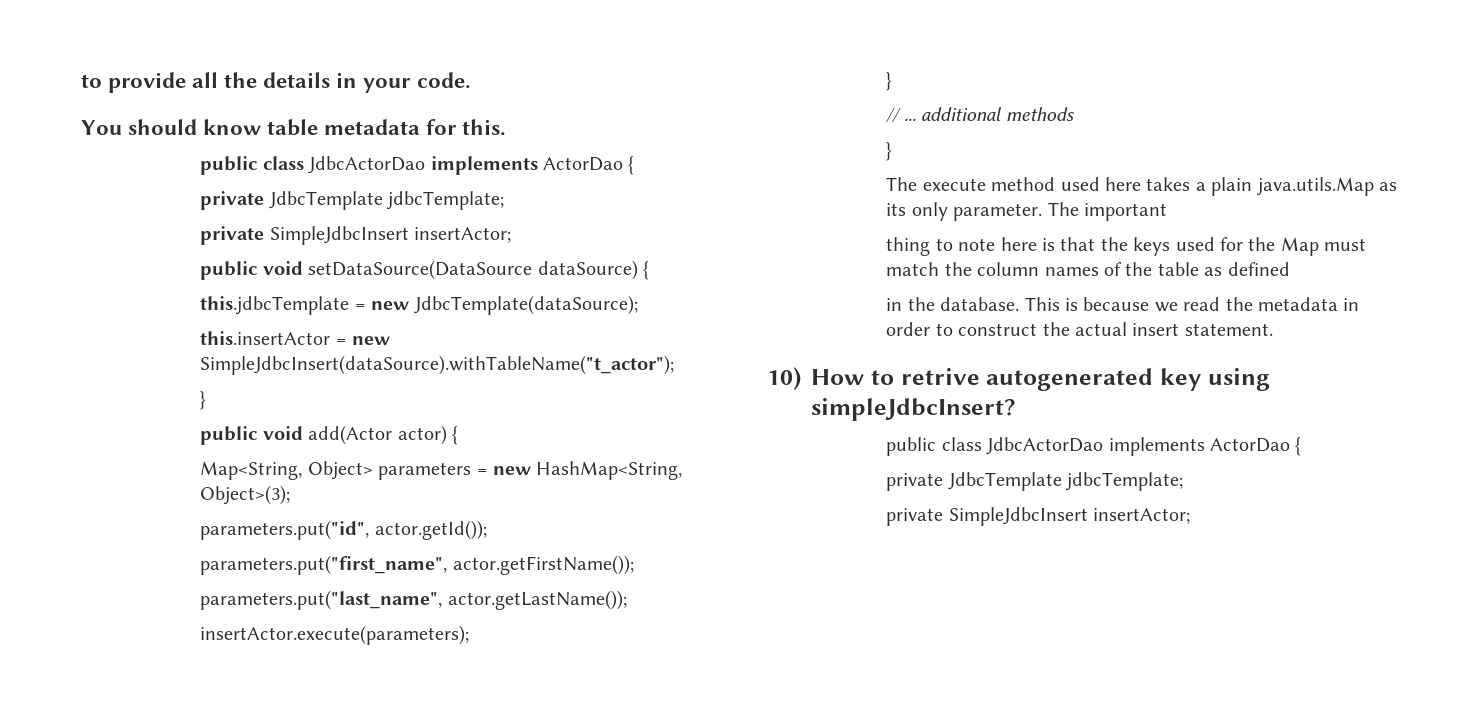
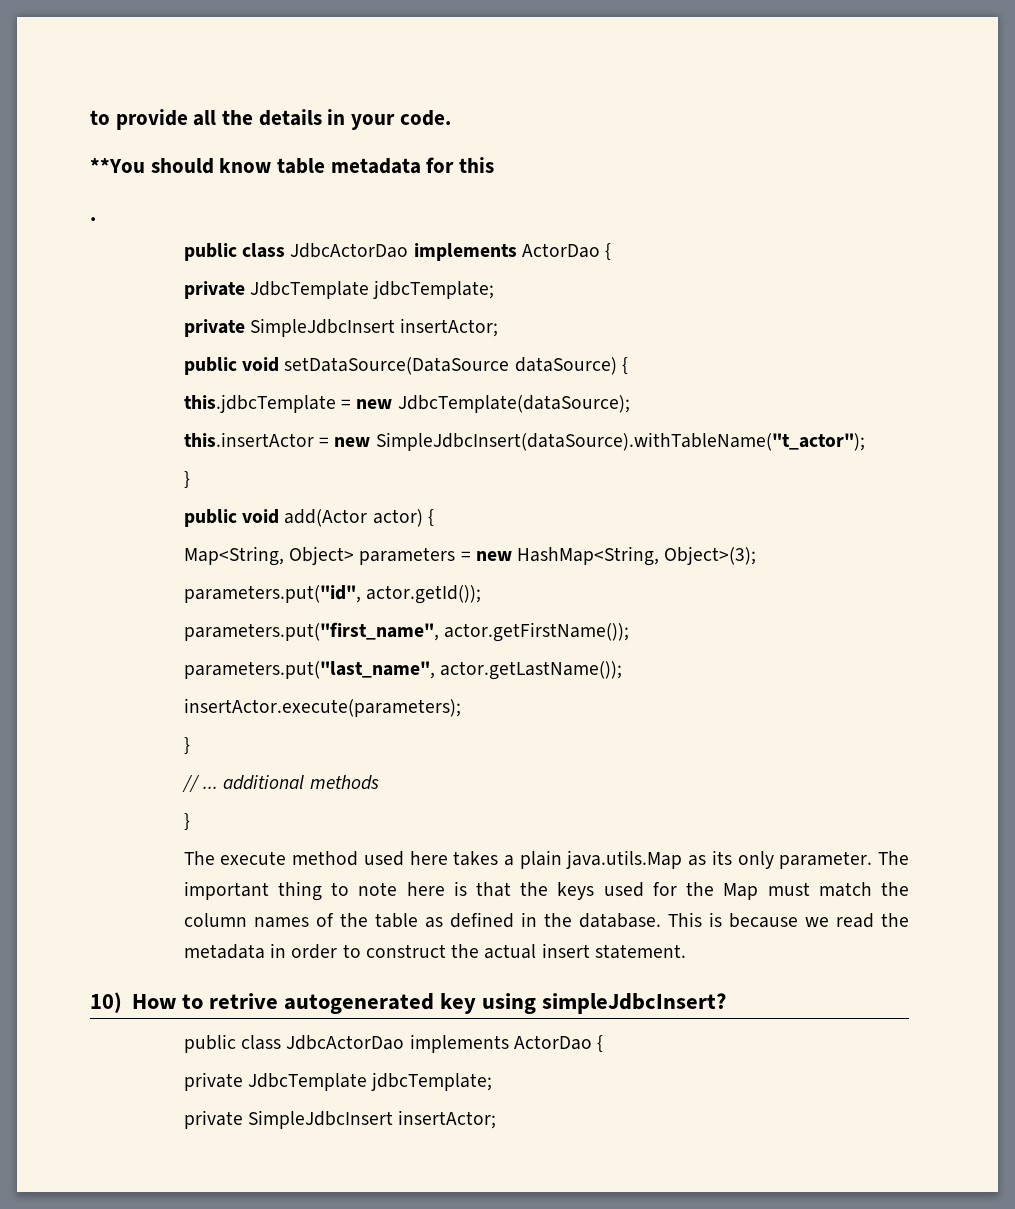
[81,120,122,135] You -> [90,158,145,173] **You
[462,119,507,136] this. -> [459,157,495,173] [90,217,96,221] this // .
(1168, 212) // -> (269, 890) none
(1290, 269) // -> (514, 920) none

